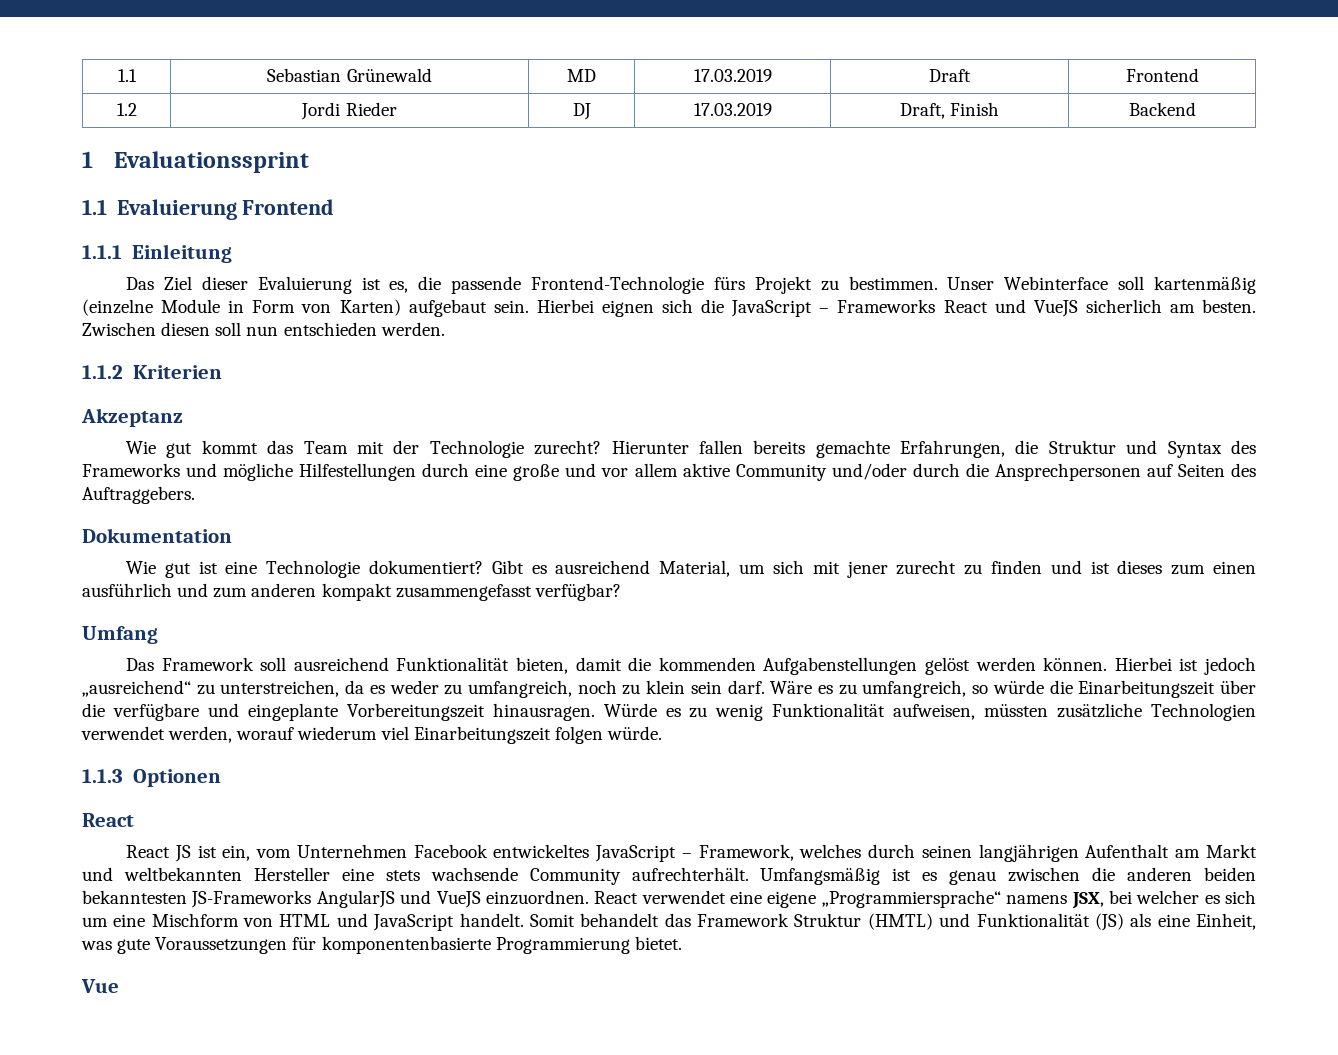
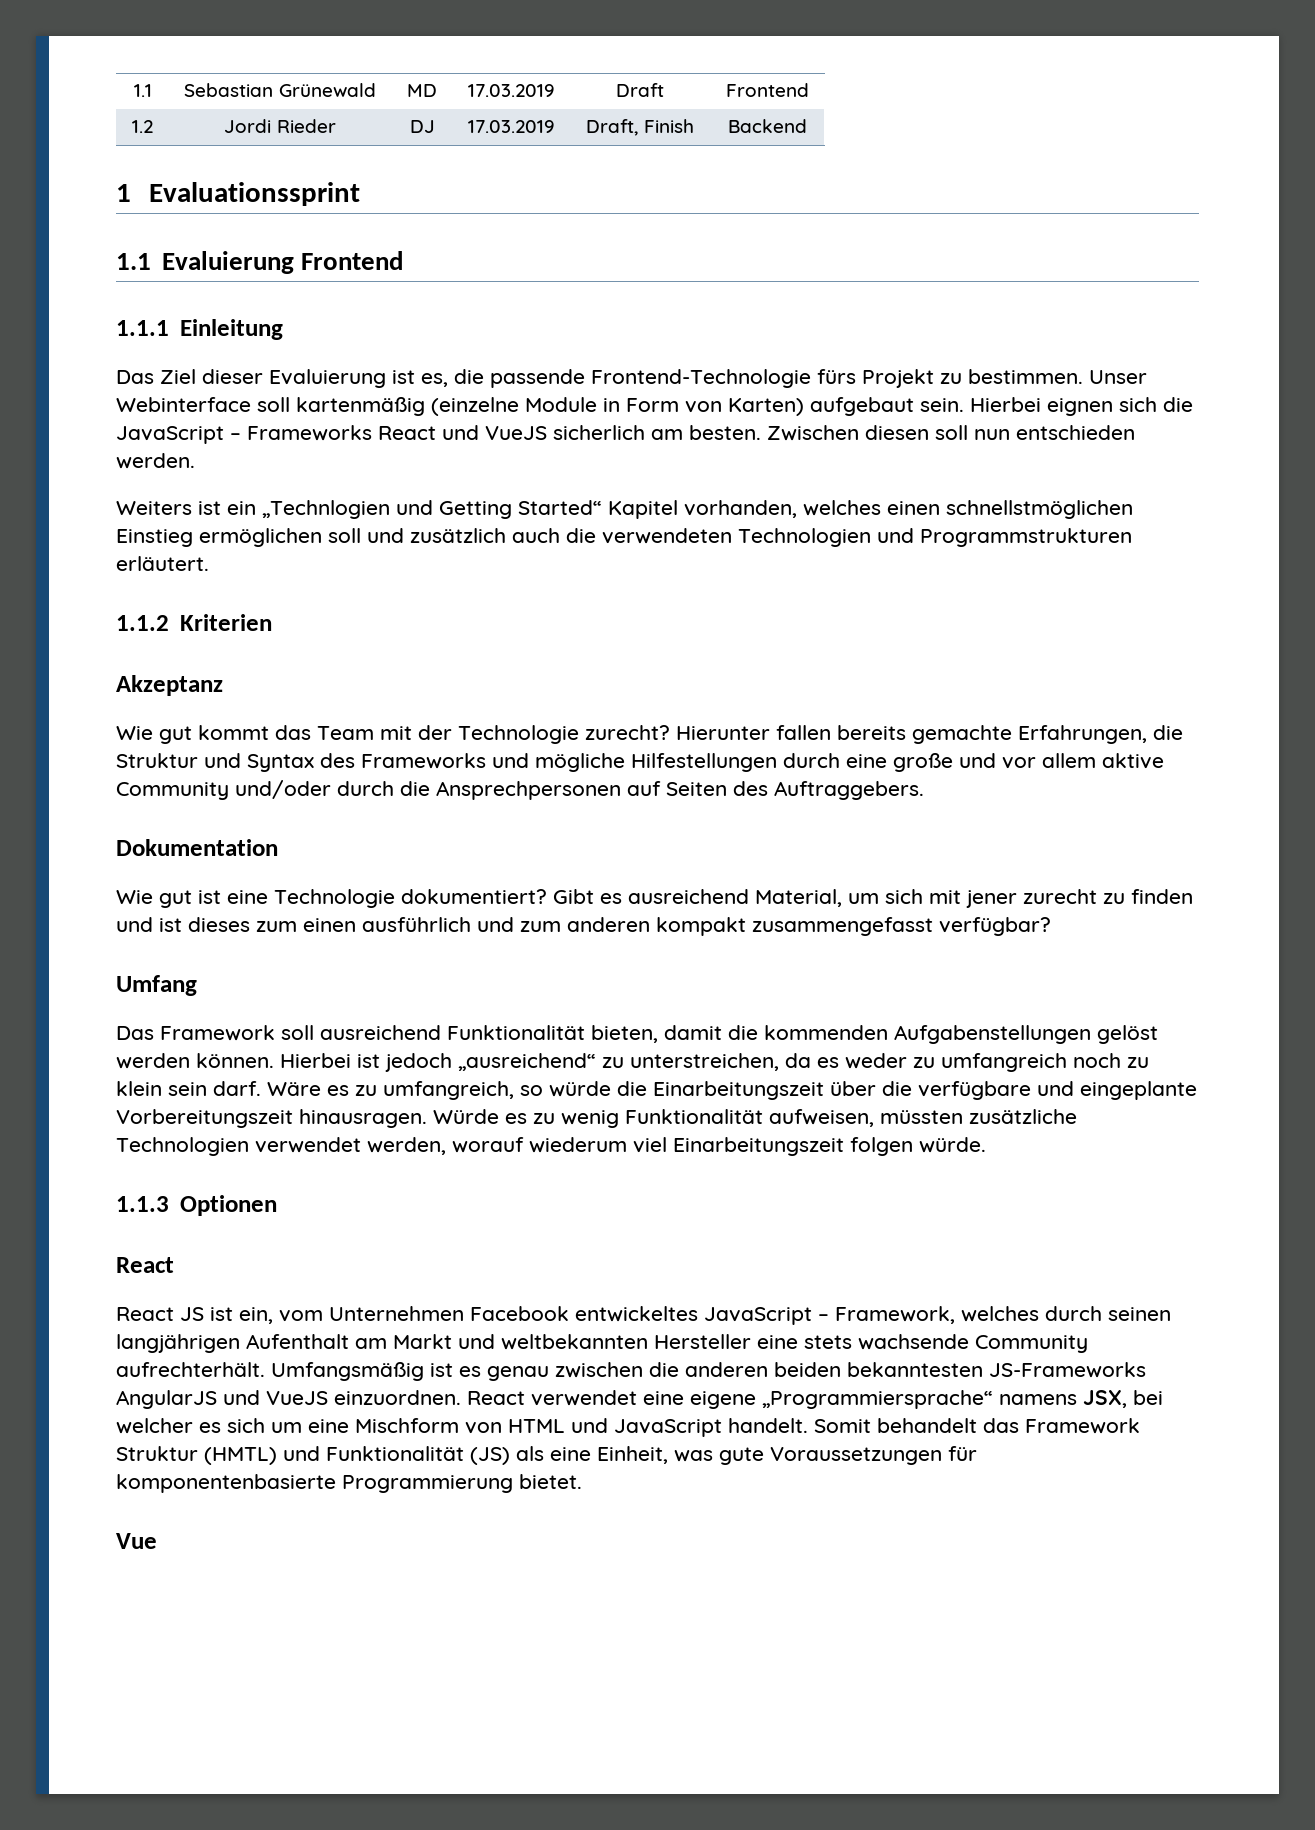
(445, 329) none -> [116,500,1133,519] [116,528,1132,547] [116,556,209,571] // Weiters ist ein „Technlogien und Getting Started“ Kapitel vorhanden, welches einen schnellstmöglichen Einstieg ermöglichen soll und zusätzlich auch die verwendeten Technologien und Programmstrukturen erläutert.
[468,680,572,698] umfangreich, -> [941,1053,1067,1072] umfangreich

